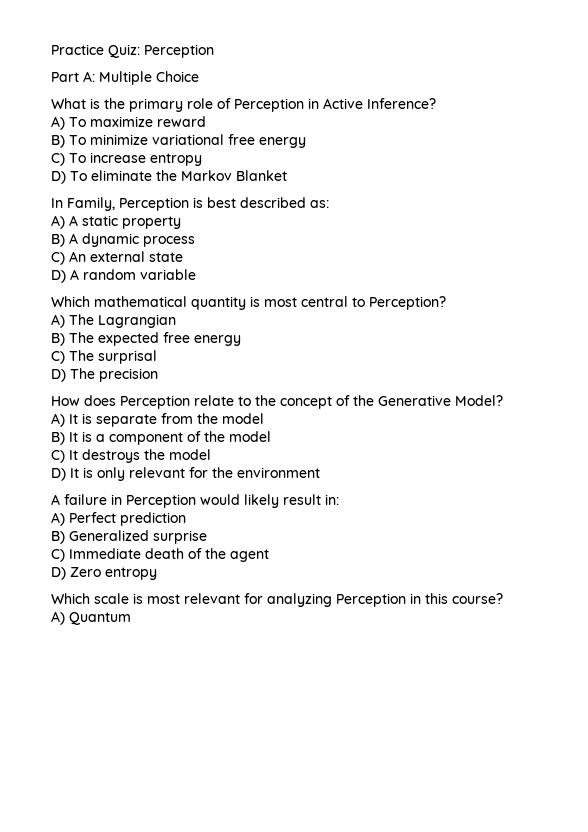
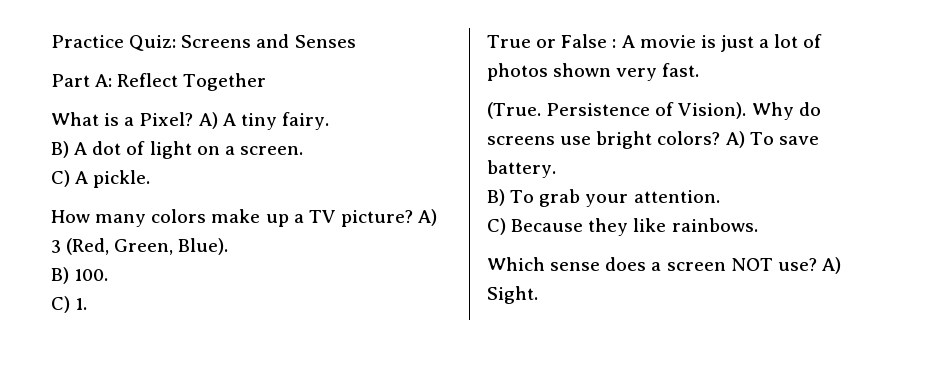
[144,44,214,58] Perception -> [181,34,356,48] Screens and Senses
[99,71,199,85] Multiple Choice -> [117,73,267,91] Reflect Together
[104,98,436,112] [51,116,206,130] [51,134,306,148] [51,152,202,166] [51,170,287,184] [51,197,329,211] [51,215,181,229] [51,233,195,247] [51,251,183,265] [51,269,196,283] [51,296,446,310] [51,314,176,328] [51,332,241,346] [51,350,157,364] [51,368,158,382] [51,395,503,409] [51,413,264,427] [51,431,271,445] [51,449,211,463] [51,467,320,481] [51,494,339,508] [51,512,186,526] [51,530,207,544] [51,548,269,562] [51,567,157,580] [51,593,503,607] [51,611,131,625] the primary role of Perception in Active Inference? // A) To maximize reward // B) To minimize variational free energy // C) To increase entropy // D) To eliminate the Markov Blanket // In Family, Perception is best described as: // A) A static property // B) A dynamic process // C) An external state // D) A random variable // Which mathematical quantity is most central to Perception? // A) The Lagrangian // B) The expected free energy // C) The surprisal // D) The precision // How does Perception relate to the concept of the Generative Model? // A) It is separate from the model // B) It is a component of the model // C) It destroys the model // D) It is only relevant for the environment // A failure in Perception would likely result in: // A) Perfect prediction // B) Generalized surprise // C) Immediate death of the agent // D) Zero entropy // Which scale is most relevant for analyzing Perception in this course? // A) Quantum -> [124,112,329,130] [51,141,303,159] [51,170,151,188] [51,209,438,227] [51,238,229,255] [51,267,109,284] [51,296,88,313] [487,34,823,52] [487,63,700,81] [487,102,821,120] [487,131,819,149] [487,160,556,178] [487,189,720,207] [487,218,758,236] [487,257,841,274] [487,286,538,304] a Pixel? A) A tiny fairy. // B) A dot of light on a screen. // C) A pickle. // How many colors make up a TV picture? A) 3 (Red, Green, Blue). // B) 100. // C) 1. // True or False : A movie is just a lot of photos shown very fast. // (True. Persistence of Vision). Why do screens use bright colors? A) To save battery. // B) To grab your attention. // C) Because they like rainbows. // Which sense does a screen NOT use? A) Sight.

